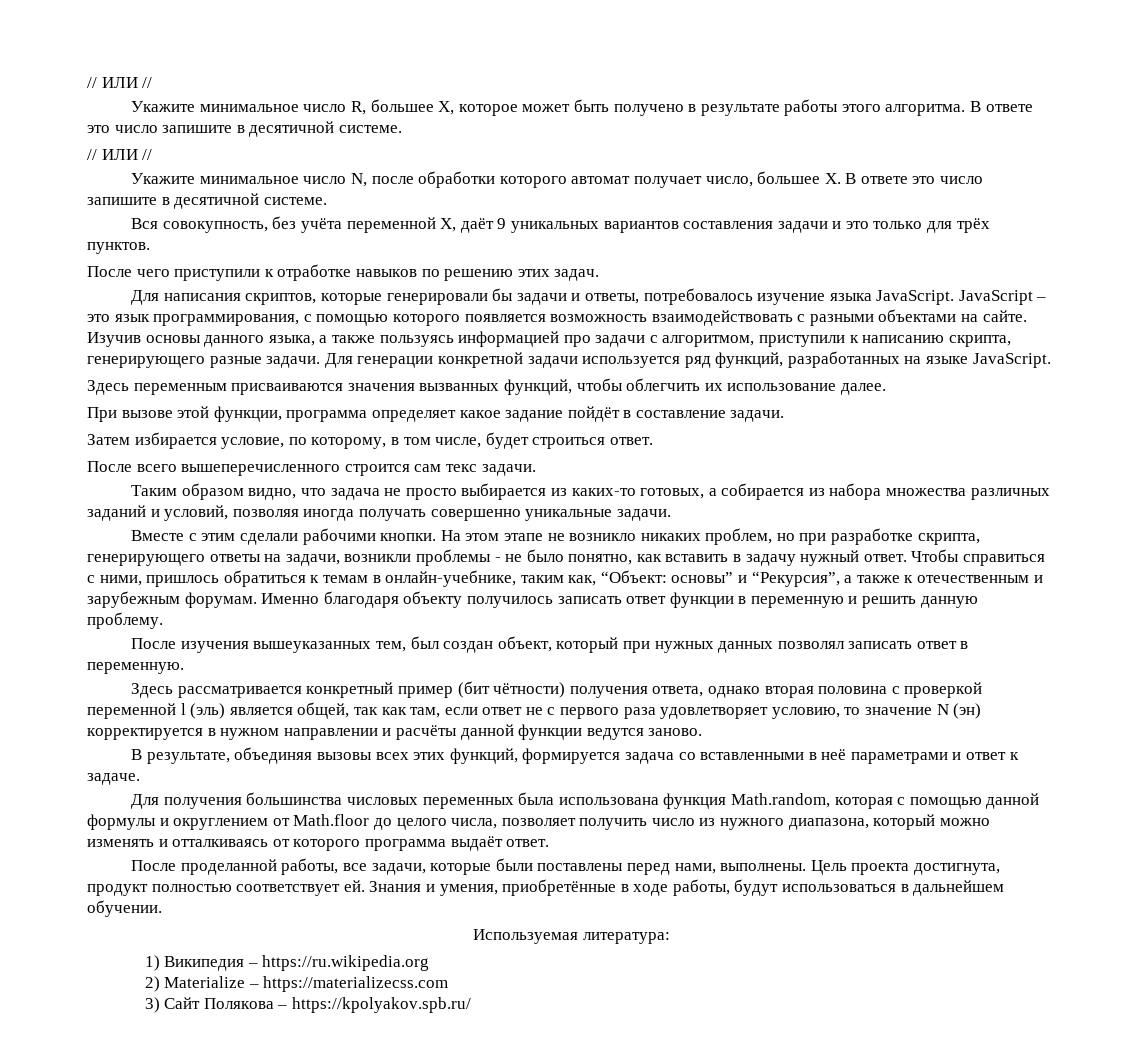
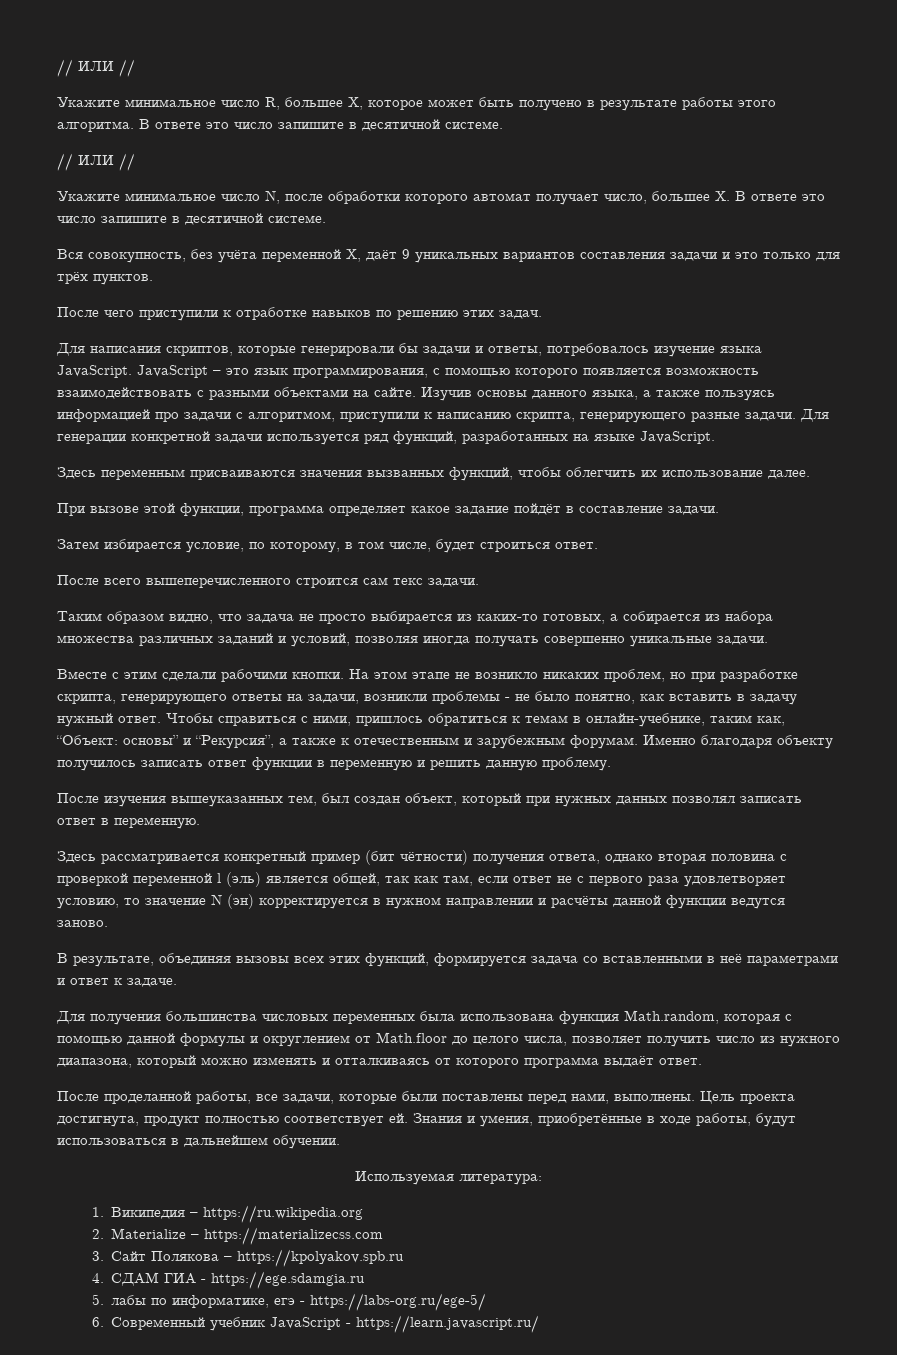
[144,955,160,971] 1) -> [91,1207,104,1217] 1.
[144,976,160,992] 2) -> [91,1229,104,1239] 2.
[144,997,160,1013] 3) -> [91,1251,104,1261] 3.
[291,997,471,1013] https://kpolyakov.spb.ru/ -> [237,1249,405,1267] [91,1271,366,1289] [91,1293,487,1311] [91,1315,540,1333] https://kpolyakov.spb.ru // 4. СДАМ ГИА - https://ege.sdamgia.ru // 5. лабы по информатике, егэ - https://labs-org.ru/ege-5/ // 6. Современный учебник JavaScript - https://learn.javascript.ru/

